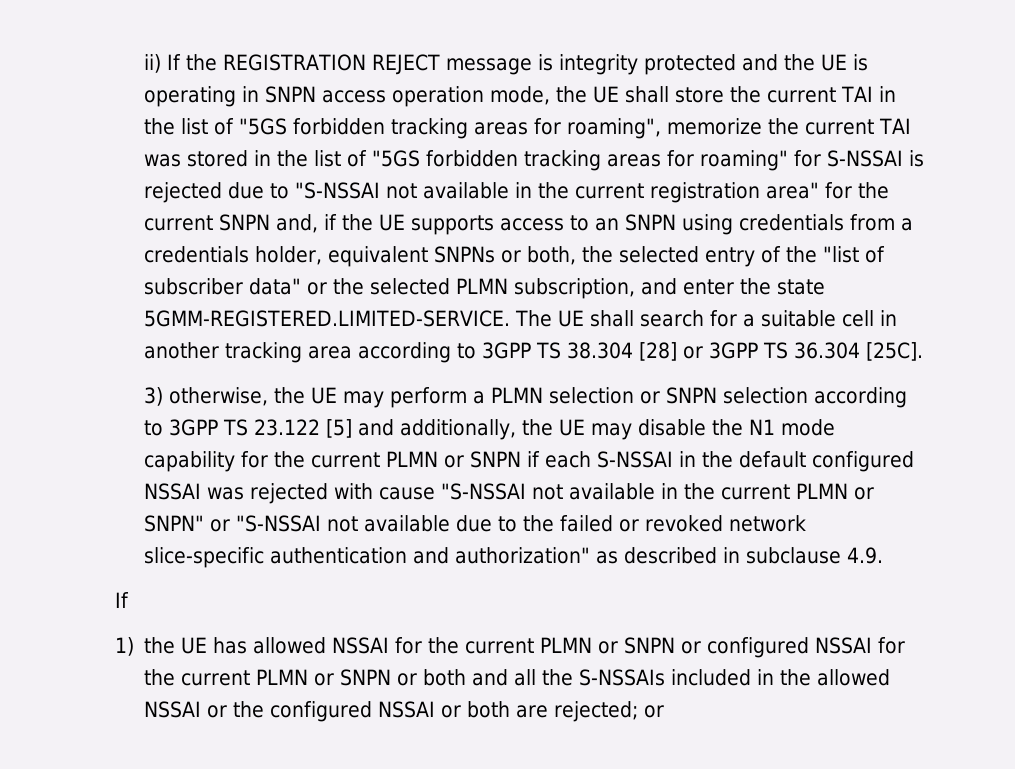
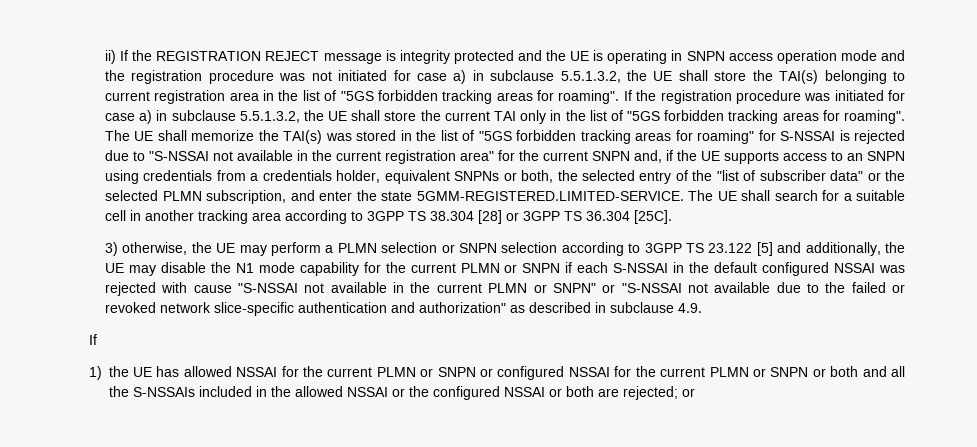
[490,86,897,105] [144,118,912,139] mode, the UE shall store the current TAI in the list of "5GS forbidden tracking areas for roaming", memorize the current TAI -> [840,50,906,61] [104,70,905,84] [104,90,905,104] [104,110,906,124] [104,130,323,144] mode and the registration procedure was not initiated for case a) in subclause 5.5.1.3.2, the UE shall store the TAI(s) belonging to current registration area in the list of "5GS forbidden tracking areas for roaming". If the registration procedure was initiated for case a) in subclause 5.5.1.3.2, the UE shall store the current TAI only in the list of "5GS forbidden tracking areas for roaming". The UE shall memorize the TAI(s)

